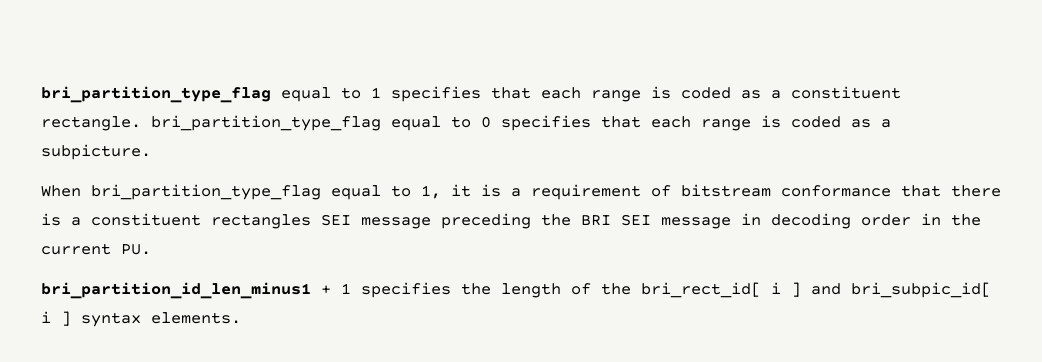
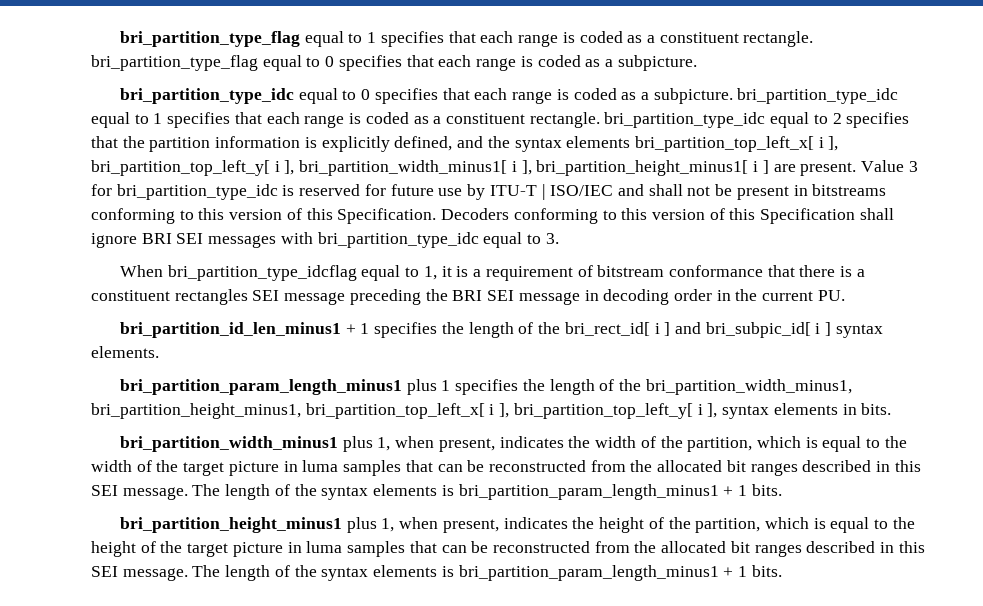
(151, 152) none -> [119,88,899,104] [91,112,910,128] [91,136,839,152] [91,160,918,176] [91,184,887,200] [91,208,894,224] [91,232,559,248] // bri_partition_type_idc equal to 0 specifies that each range is coded as a subpicture. bri_partition_type_idc equal to 1 specifies that each range is coded as a constituent rectangle. bri_partition_type_idc equal to 2 specifies that the partition information is explicitly defined, and the syntax elements bri_partition_top_left_x[ i ], bri_partition_top_left_y[ i ], bri_partition_width_minus1[ i ], bri_partition_height_minus1[ i ] are present. Value 3 for bri_partition_type_idc is reserved for future use by ITU-T | ISO/IEC and shall not be present in bitstreams conforming to this version of this Specification. Decoders conforming to this version of this Specification shall ignore BRI SEI messages with bri_partition_type_idc equal to 3.
[91,184,321,200] bri_partition_type_flag -> [167,265,357,281] bri_partition_type_idcflag
(241, 318) none -> [119,379,852,395] [91,403,892,419] [119,436,907,452] [91,460,921,476] [91,484,782,500] [119,517,915,533] [91,541,925,557] [91,565,782,581] // bri_partition_param_length_minus1 plus 1 specifies the length of the bri_partition_width_minus1, bri_partition_height_minus1, bri_partition_top_left_x[ i ], bri_partition_top_left_y[ i ], syntax elements in bits. // bri_partition_width_minus1 plus 1, when present, indicates the width of the partition, which is equal to the width of the target picture in luma samples that can be reconstructed from the allocated bit ranges described in this SEI message. The length of the syntax elements is bri_partition_param_length_minus1 + 1 bits. // bri_partition_height_minus1 plus 1, when present, indicates the height of the partition, which is equal to the height of the target picture in luma samples that can be reconstructed from the allocated bit ranges described in this SEI message. The length of the syntax elements is bri_partition_param_length_minus1 + 1 bits.

